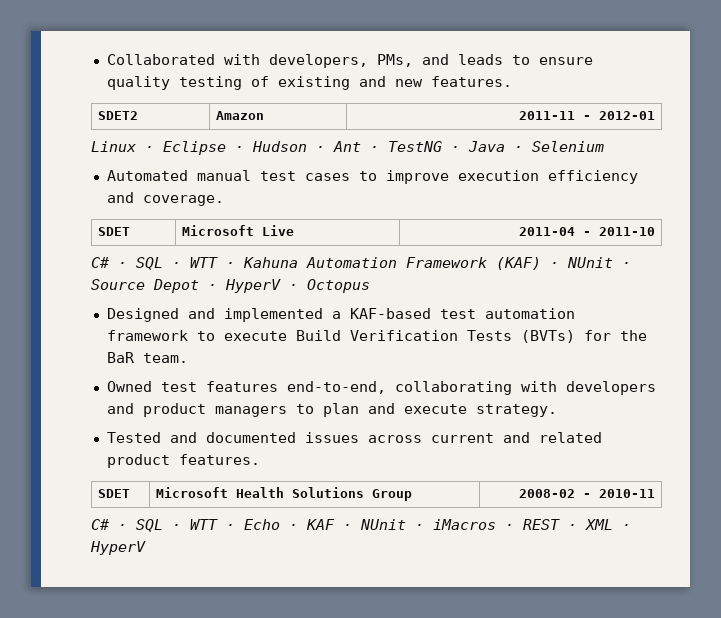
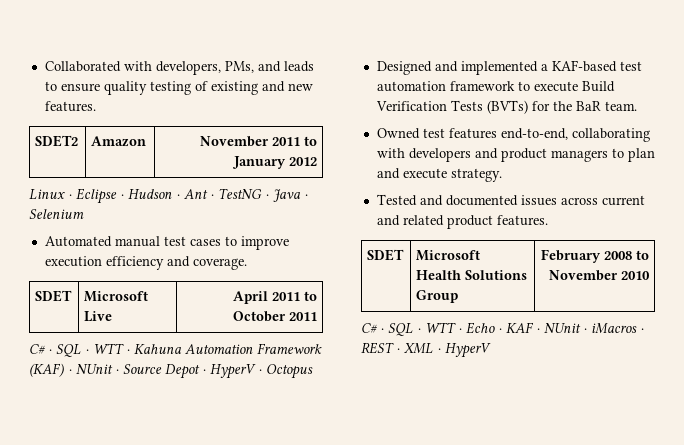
[519,111,656,120] 2011-11 - 2012-01 -> [199,136,317,147] [231,156,317,169] November 2011 to January 2012
[519,227,656,236] 2011-04 - 2011-10 -> [232,291,317,304] [232,311,317,322] April 2011 to October 2011
[519,489,656,498] 2008-02 - 2010-11 -> [540,249,649,263] [548,270,650,281] February 2008 to November 2010

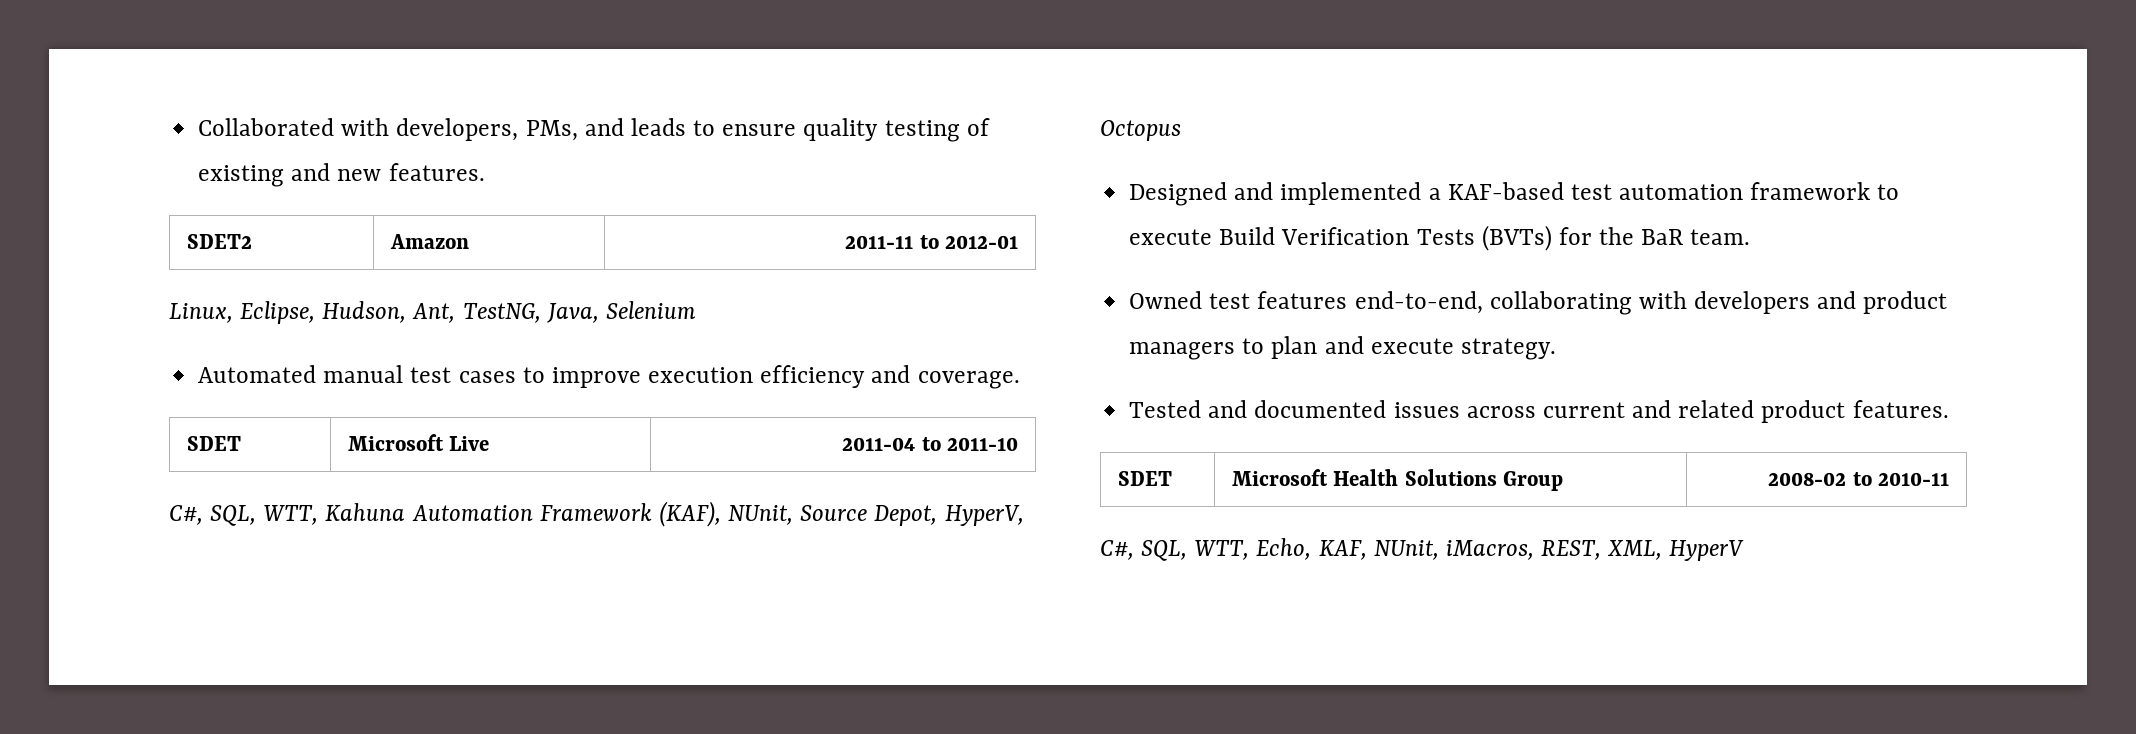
[199,136,317,147] [231,156,317,169] [29,188,308,204] November 2011 to January 2012 // Linux · Eclipse · Hudson · Ant · TestNG · Java · -> [845,235,1019,249] [169,301,599,324] 2011-11 to 2012-01 // Linux, Eclipse, Hudson, Ant, TestNG, Java,
[232,291,317,304] [232,311,317,322] [29,343,322,357] [29,363,262,379] April 2011 to October 2011 // C# · SQL · WTT · Kahuna Automation Framework (KAF) · NUnit · Source Depot · HyperV · -> [842,437,1019,451] [169,501,1024,527] 2011-04 to 2011-10 // C#, SQL, WTT, Kahuna Automation Framework (KAF), NUnit, Source Depot, HyperV,
[540,249,649,263] [548,270,650,281] [361,322,644,336] [361,342,441,354] February 2008 to November 2010 // C# · SQL · WTT · Echo · KAF · NUnit · iMacros · REST · XML · -> [1768,472,1950,486] [1100,538,1663,561] 2008-02 to 2010-11 // C#, SQL, WTT, Echo, KAF, NUnit, iMacros, REST, XML,

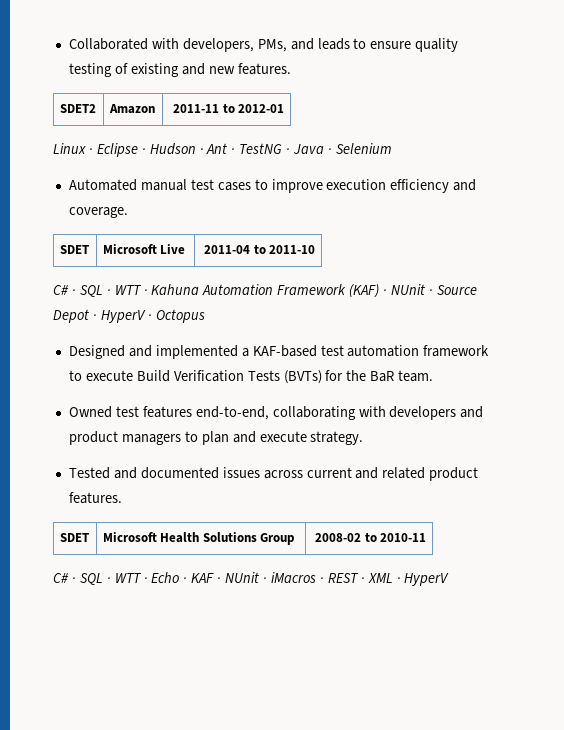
[169,301,599,324] Linux, Eclipse, Hudson, Ant, TestNG, Java, -> [53,143,333,157] Linux · Eclipse · Hudson · Ant · TestNG · Java ·
[169,501,1024,527] C#, SQL, WTT, Kahuna Automation Framework (KAF), NUnit, Source Depot, HyperV, -> [53,284,477,298] [53,309,152,323] C# · SQL · WTT · Kahuna Automation Framework (KAF) · NUnit · Source Depot · HyperV ·
[1100,538,1663,561] C#, SQL, WTT, Echo, KAF, NUnit, iMacros, REST, XML, -> [53,572,401,585] C# · SQL · WTT · Echo · KAF · NUnit · iMacros · REST · XML ·

